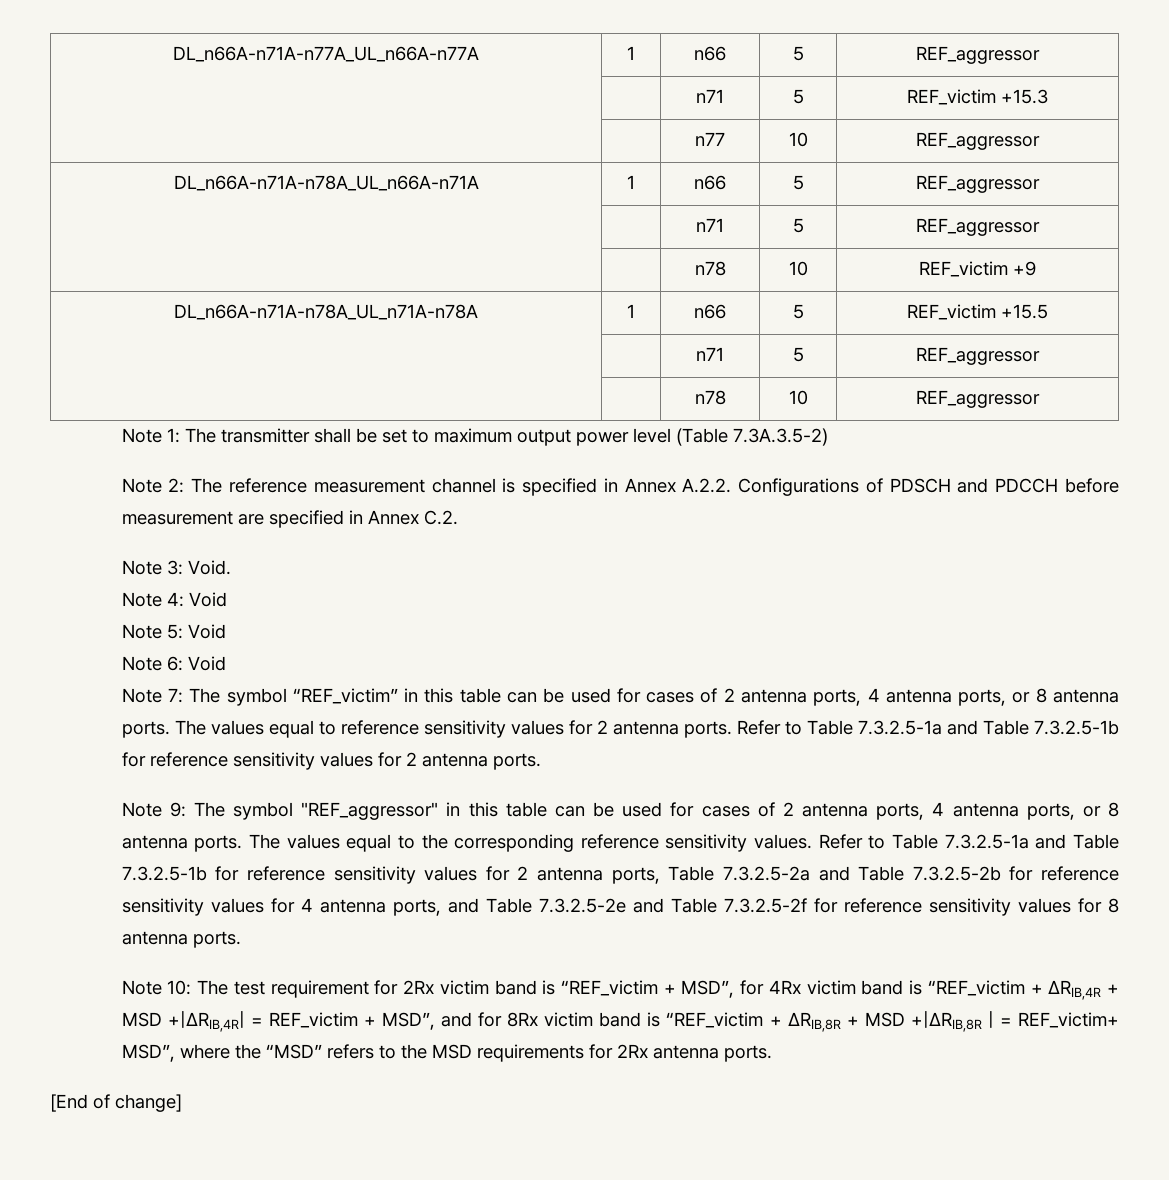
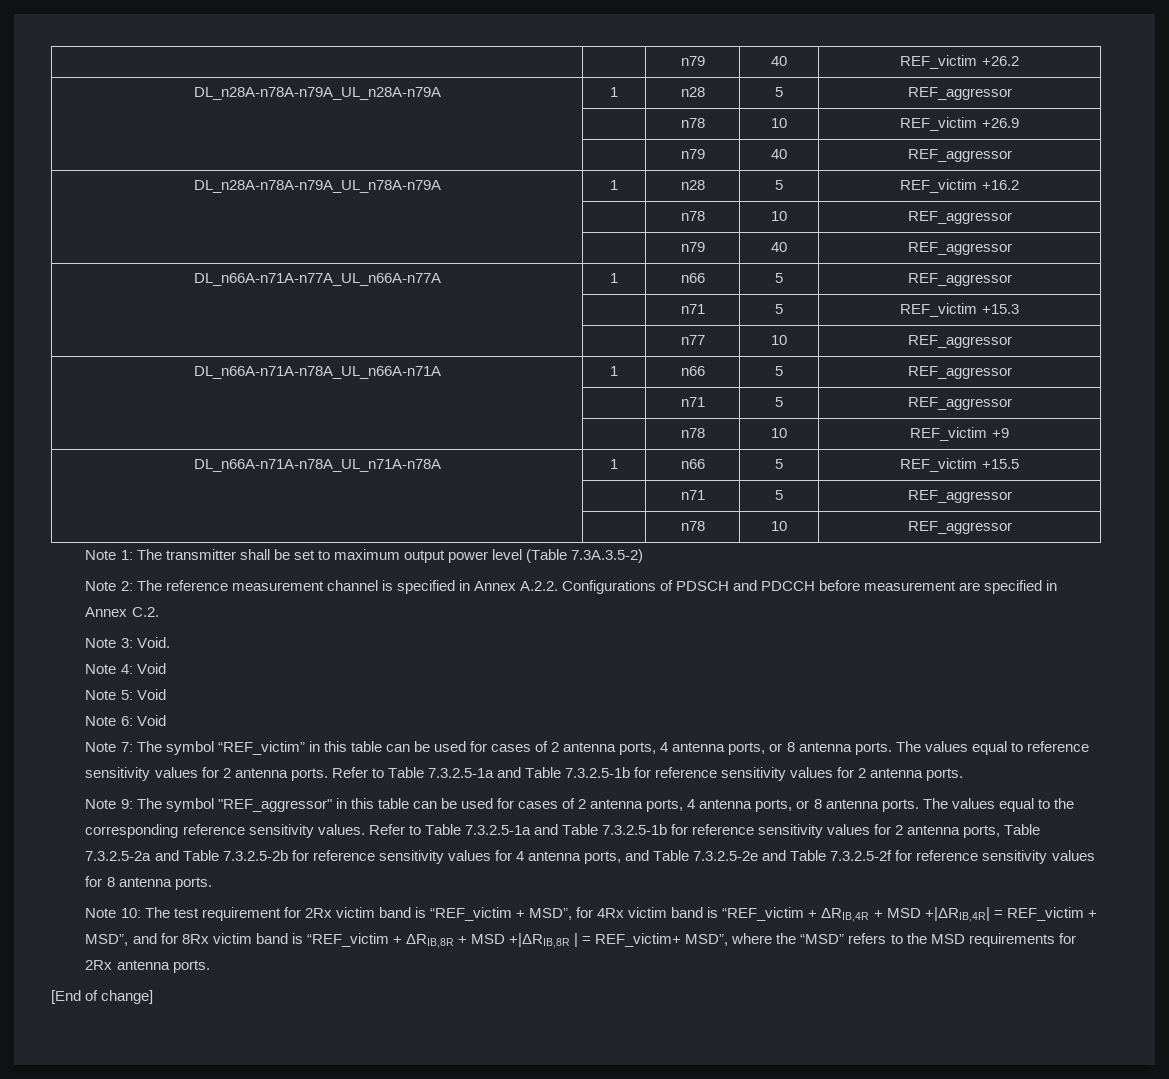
(173, 54) none -> [680,56,705,66] [771,56,787,66] [900,55,1019,69] [193,87,441,100] [610,87,618,97] [680,87,705,97] [775,87,783,97] [907,87,1012,100] [680,118,705,128] [771,118,787,128] [900,117,1019,131] [680,149,705,159] [771,149,787,159] [907,149,1012,162] [193,180,441,193] [610,180,618,190] [680,180,705,190] [775,180,783,190] [900,179,1019,193] [680,211,705,221] [771,211,787,221] [907,211,1012,224] [680,242,705,252] [771,242,787,252] [907,242,1012,255] | | n79 | 40 | REF_victim +26.2 // DL_n28A-n78A-n79A_UL_n28A-n79A | 1 | n28 | 5 | REF_aggressor // | | n78 | 10 | REF_victim +26.9 // | | n79 | 40 | REF_aggressor // DL_n28A-n78A-n79A_UL_n78A-n79A | 1 | n28 | 5 | REF_victim +16.2 // | | n78 | 10 | REF_aggressor // | | n79 | 40 | REF_aggressor //

